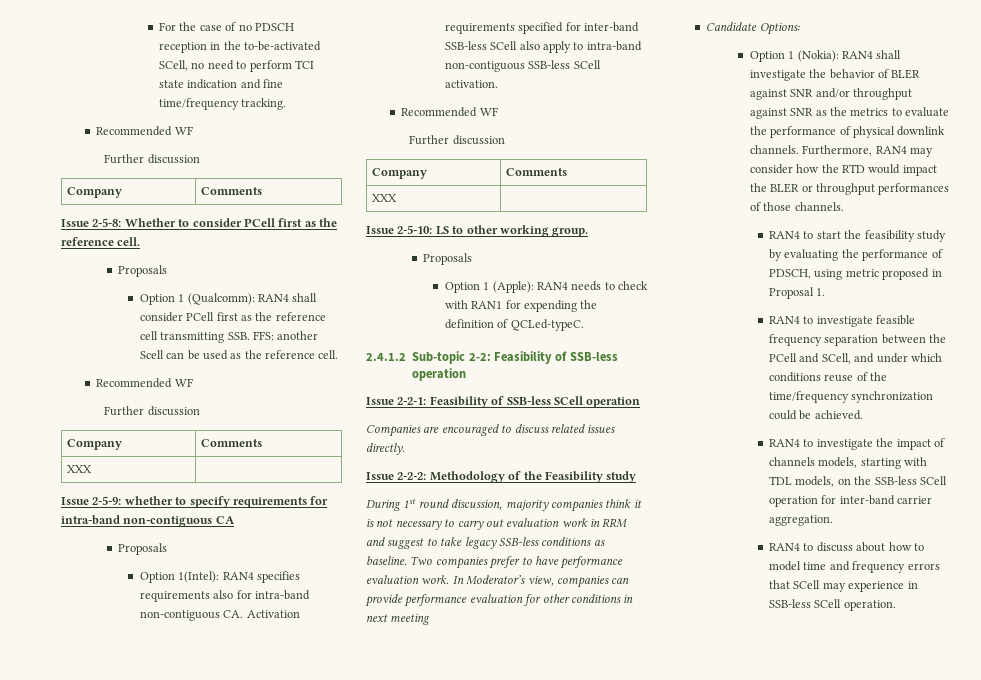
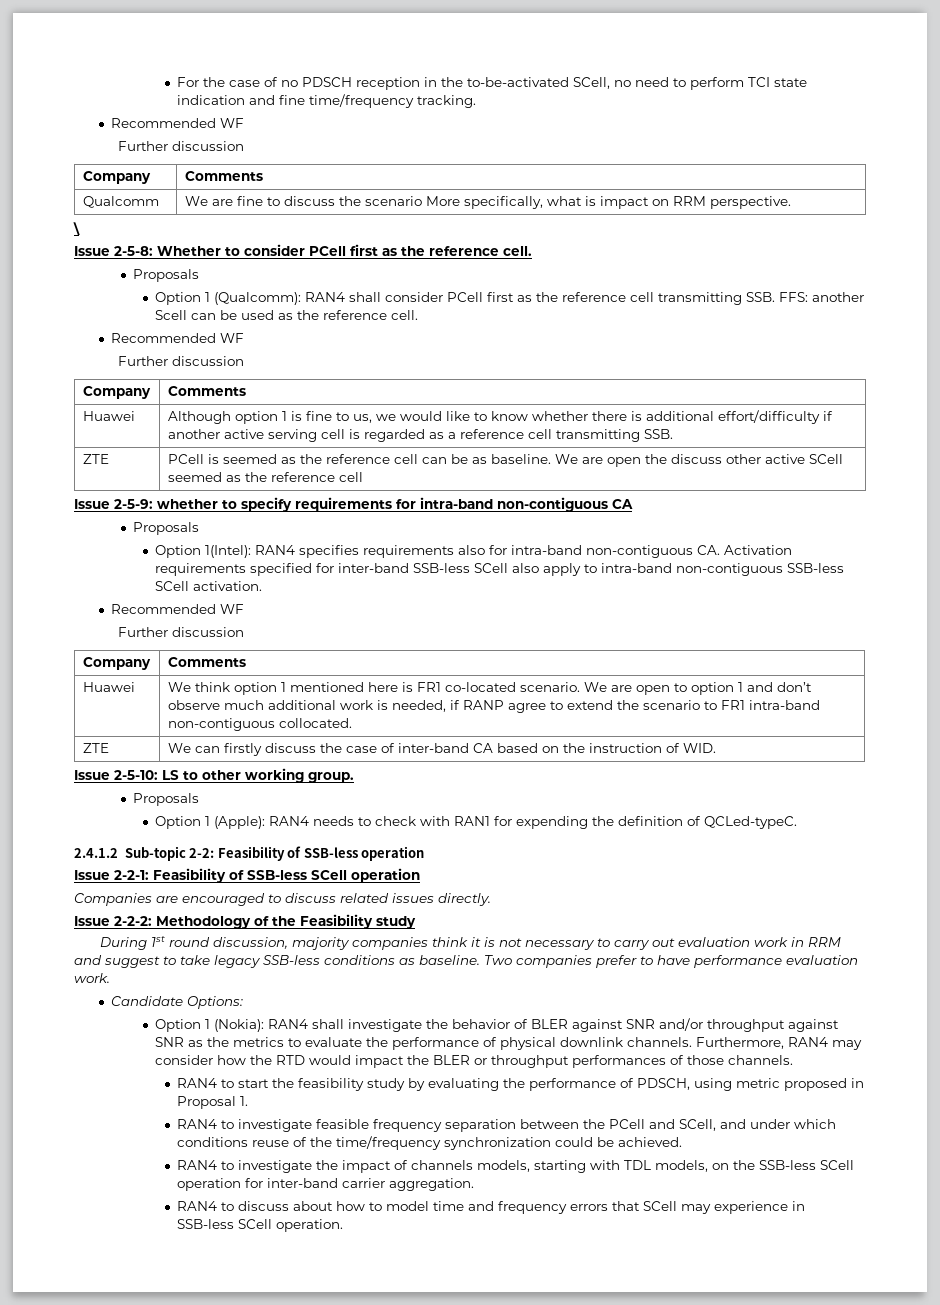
(262, 191) none -> [82,196,159,208] [184,196,791,209] [73,222,80,235] // Qualcomm | We are fine to discuss the scenario More specifically, what is impact on RRM perspective. // \
[66,465,92,473] XXX | -> [82,411,135,421] [167,410,833,424] [167,429,673,442] [82,454,109,464] [167,454,843,467] [167,472,363,482] Huawei | Although option 1 is fine to us, we would like to know whether there is additional effort/difficulty if another active serving cell is regarded as a reference cell transmitting SSB. // ZTE | PCell is seemed as the reference cell can be as baseline. We are open the discuss other active SCell seemed as the reference cell
[371,194,397,202] XXX | -> [82,682,135,692] [167,682,812,695] [167,700,820,713] [167,718,352,731] [82,743,109,753] [167,743,716,756] Huawei | We think option 1 mentioned here is FR1 co-located scenario. We are open to option 1 and don’t observe much additional work is needed, if RANP agree to extend the scenario to FR1 intra-band non-contiguous collocated. // ZTE | We can firstly discuss the case of inter-band CA based on the instruction of WID.
[452,575,630,588] [365,594,634,607] [366,613,431,625] In Moderator’s view, companies can provide performance evaluation for other conditions in next meeting -> (110, 978) none

